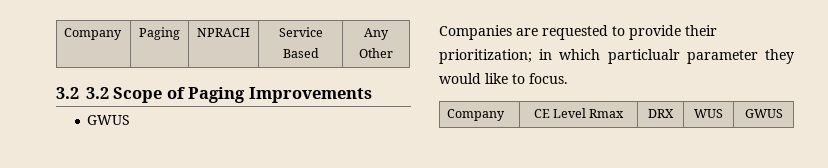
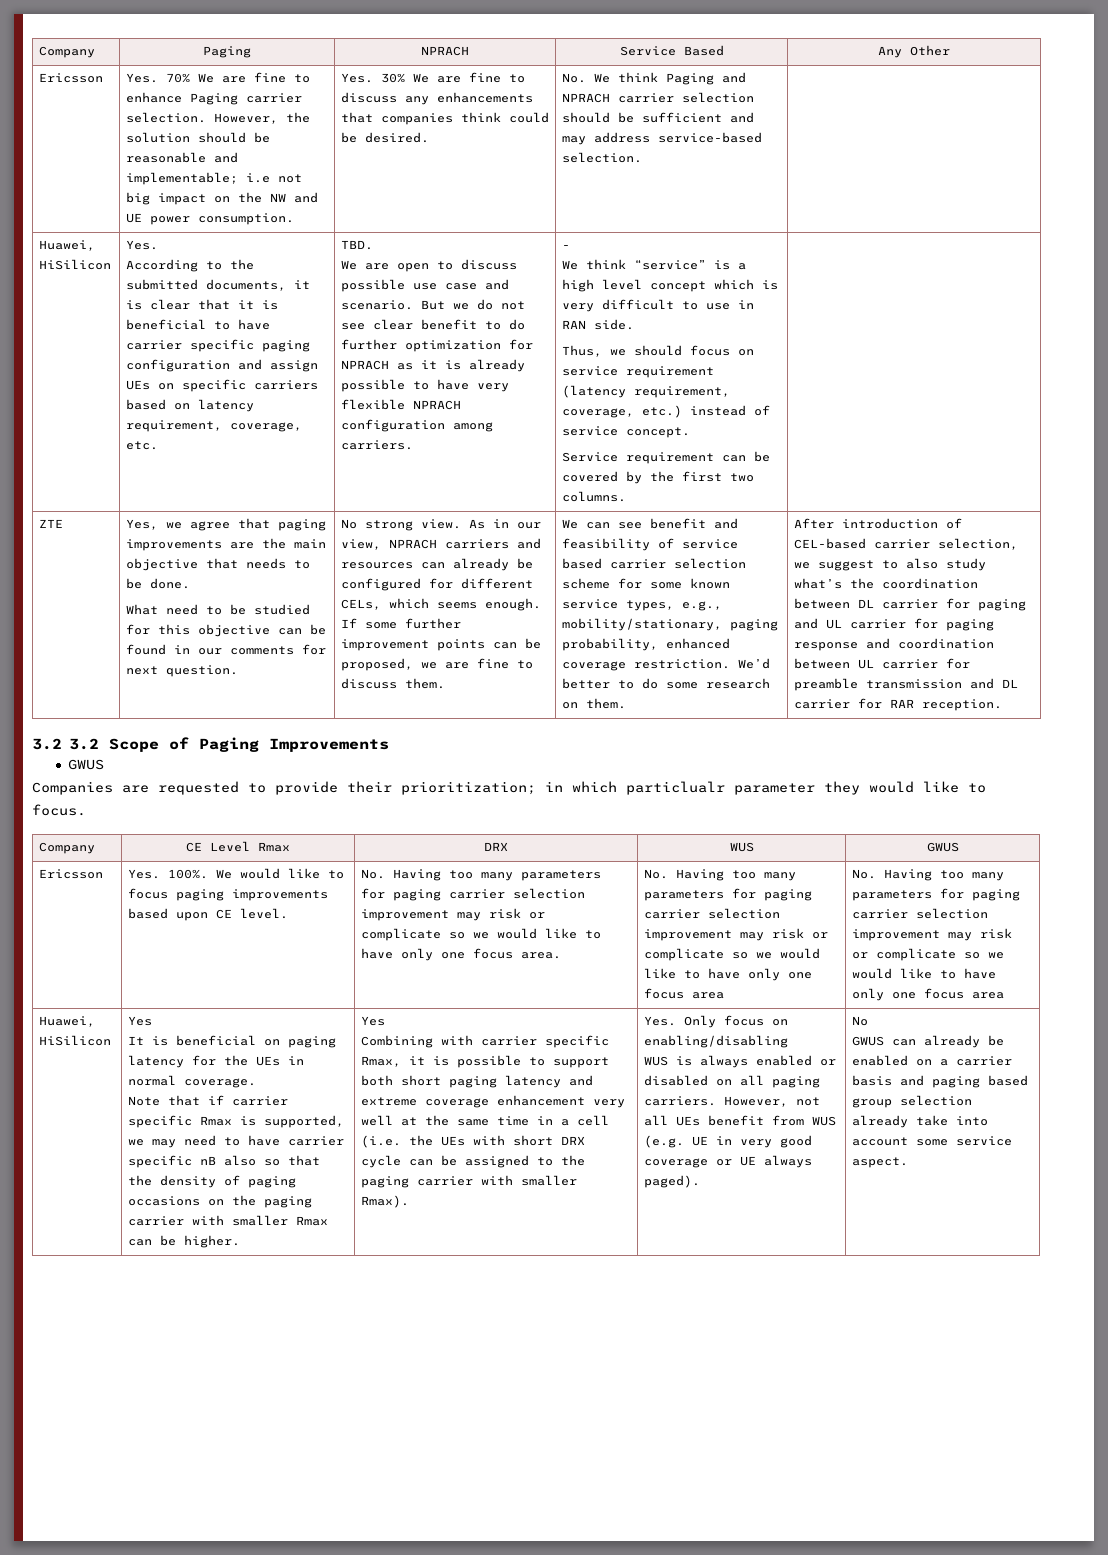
(393, 53) none -> [38,73,103,83] [125,72,310,83] [125,92,302,105] [125,112,310,124] [125,132,270,143] [125,152,238,163] [125,172,302,185] [125,192,318,205] [125,213,294,225] [340,72,525,83] [340,92,533,105] [340,112,549,125] [340,132,429,143] [561,72,746,85] [561,92,754,103] [561,112,754,123] [561,132,762,145] [561,152,642,163] [38,240,95,251] [38,259,111,270] [125,240,158,250] [125,259,254,272] [125,279,310,291] [125,299,278,310] [125,319,270,330] [125,339,310,352] [125,359,318,372] [125,379,318,392] [125,399,254,412] [125,420,302,432] [125,441,158,450] [340,240,373,250] [340,259,517,272] [340,279,509,292] [340,299,525,310] [340,319,525,330] [340,339,533,352] [340,359,525,372] [340,379,509,392] [340,399,461,410] [340,419,493,432] [340,440,413,450] [561,245,570,249] [561,259,746,270] [561,279,778,292] [561,299,754,312] [561,319,634,330] [561,345,754,357] [561,366,714,378] [561,385,730,398] [561,405,770,418] [561,426,690,438] [561,451,770,464] [561,471,754,484] [561,491,626,502] [38,519,63,528] [125,518,326,531] [125,538,326,551] [125,558,310,571] [125,578,190,589] [125,604,310,615] [125,624,326,637] [125,644,326,655] [125,665,238,677] [340,519,541,531] [340,538,541,550] [340,558,533,571] [340,578,533,591] [340,598,541,611] [340,618,461,629] [340,638,541,651] [340,658,533,671] [340,678,445,689] [561,518,738,529] [561,538,738,551] [561,558,746,569] [561,578,730,589] [561,599,722,611] [561,618,778,631] [561,638,730,651] [561,658,770,671] [561,678,770,689] [561,698,626,709] [793,518,962,529] [793,538,1018,550] [793,558,986,571] [793,578,978,589] [793,598,1026,611] [793,618,994,631] [793,638,994,651] [793,658,970,669] [793,678,1018,691] [793,698,1002,711] // Ericsson | Yes. 70% We are fine to enhance Paging carrier selection. However, the solution should be reasonable and implementable; i.e not big impact on the NW and UE power consumption. | Yes. 30% We are fine to discuss any enhancements that companies think could be desired. | No. We think Paging and NPRACH carrier selection should be sufficient and may address service-based selection. | // Huawei, HiSilicon | Yes. // According to the submitted documents, it is clear that it is beneficial to have carrier specific paging configuration and assign UEs on specific carriers based on latency requirement, coverage, etc. | TBD. // We are open to discuss possible use case and scenario. But we do not see clear benefit to do further optimization for NPRACH as it is already possible to have very flexible NPRACH configuration among carriers. | - // We think “service” is a high level concept which is very difficult to use in RAN side. // Thus, we should focus on service requirement (latency requirement, coverage, etc.) instead of service concept. // Service requirement can be covered by the first two columns. | // ZTE | Yes, we agree that paging improvements are the main objective that needs to be done. // What need to be studied for this objective can be found in our comments for next question. | No strong view. As in our view, NPRACH carriers and resources can already be configured for different CELs, which seems enough. If some further improvement points can be proposed, we are fine to discuss them. | We can see benefit and feasibility of service based carrier selection scheme for some known service types, e.g., mobility/stationary, paging probability, enhanced coverage restriction. We’d better to do some research on them. | After introduction of CEL-based carrier selection, we suggest to also study what’s the coordination between DL carrier for paging and UL carrier for paging response and coordination between UL carrier for preamble transmission and DL carrier for RAR reception.
(783, 113) none -> [38,869,103,879] [127,868,344,879] [127,888,328,901] [127,908,288,921] [360,869,601,881] [360,888,585,901] [360,908,545,921] [360,928,601,941] [360,948,561,961] [643,869,796,881] [643,888,812,901] [643,908,780,919] [643,928,828,941] [643,948,820,961] [643,968,812,981] [643,988,724,999] [851,869,1004,881] [851,888,1020,901] [851,908,988,919] [851,928,1012,941] [851,948,1004,961] [851,968,996,979] [851,988,1004,1001] [38,1016,95,1027] [38,1035,111,1046] [127,1016,152,1026] [127,1035,336,1048] [127,1055,304,1068] [127,1075,256,1088] [127,1095,288,1106] [127,1115,344,1128] [127,1135,344,1148] [127,1155,320,1168] [127,1175,296,1188] [127,1195,312,1208] [127,1215,328,1226] [127,1235,240,1248] [360,1016,385,1026] [360,1035,609,1048] [360,1055,609,1068] [360,1075,593,1088] [360,1095,625,1108] [360,1115,609,1126] [360,1135,585,1148] [360,1155,585,1168] [360,1175,577,1188] [360,1195,409,1208] [643,1015,788,1028] [643,1035,788,1048] [643,1055,836,1068] [643,1075,820,1088] [643,1096,820,1107] [643,1115,836,1126] [643,1135,812,1148] [643,1155,812,1168] [643,1175,700,1188] [851,1016,868,1026] [851,1035,1004,1048] [851,1055,1012,1066] [851,1075,1028,1088] [851,1095,972,1108] [851,1115,988,1128] [851,1136,1012,1146] [851,1157,908,1168] // Ericsson | Yes. 100%. We would like to focus paging improvements based upon CE level. | No. Having too many parameters for paging carrier selection improvement may risk or complicate so we would like to have only one focus area. | No. Having too many parameters for paging carrier selection improvement may risk or complicate so we would like to have only one focus area | No. Having too many parameters for paging carrier selection improvement may risk or complicate so we would like to have only one focus area // Huawei, HiSilicon | Yes // It is beneficial on paging latency for the UEs in normal coverage. // Note that if carrier specific Rmax is supported, we may need to have carrier specific nB also so that the density of paging occasions on the paging carrier with smaller Rmax can be higher. | Yes // Combining with carrier specific Rmax, it is possible to support both short paging latency and extreme coverage enhancement very well at the same time in a cell (i.e. the UEs with short DRX cycle can be assigned to the paging carrier with smaller Rmax). | Yes. Only focus on enabling/disabling // WUS is always enabled or disabled on all paging carriers. However, not all UEs benefit from WUS (e.g. UE in very good coverage or UE always paged). | No // GWUS can already be enabled on a carrier basis and paging based group selection already take into account some service aspect.

